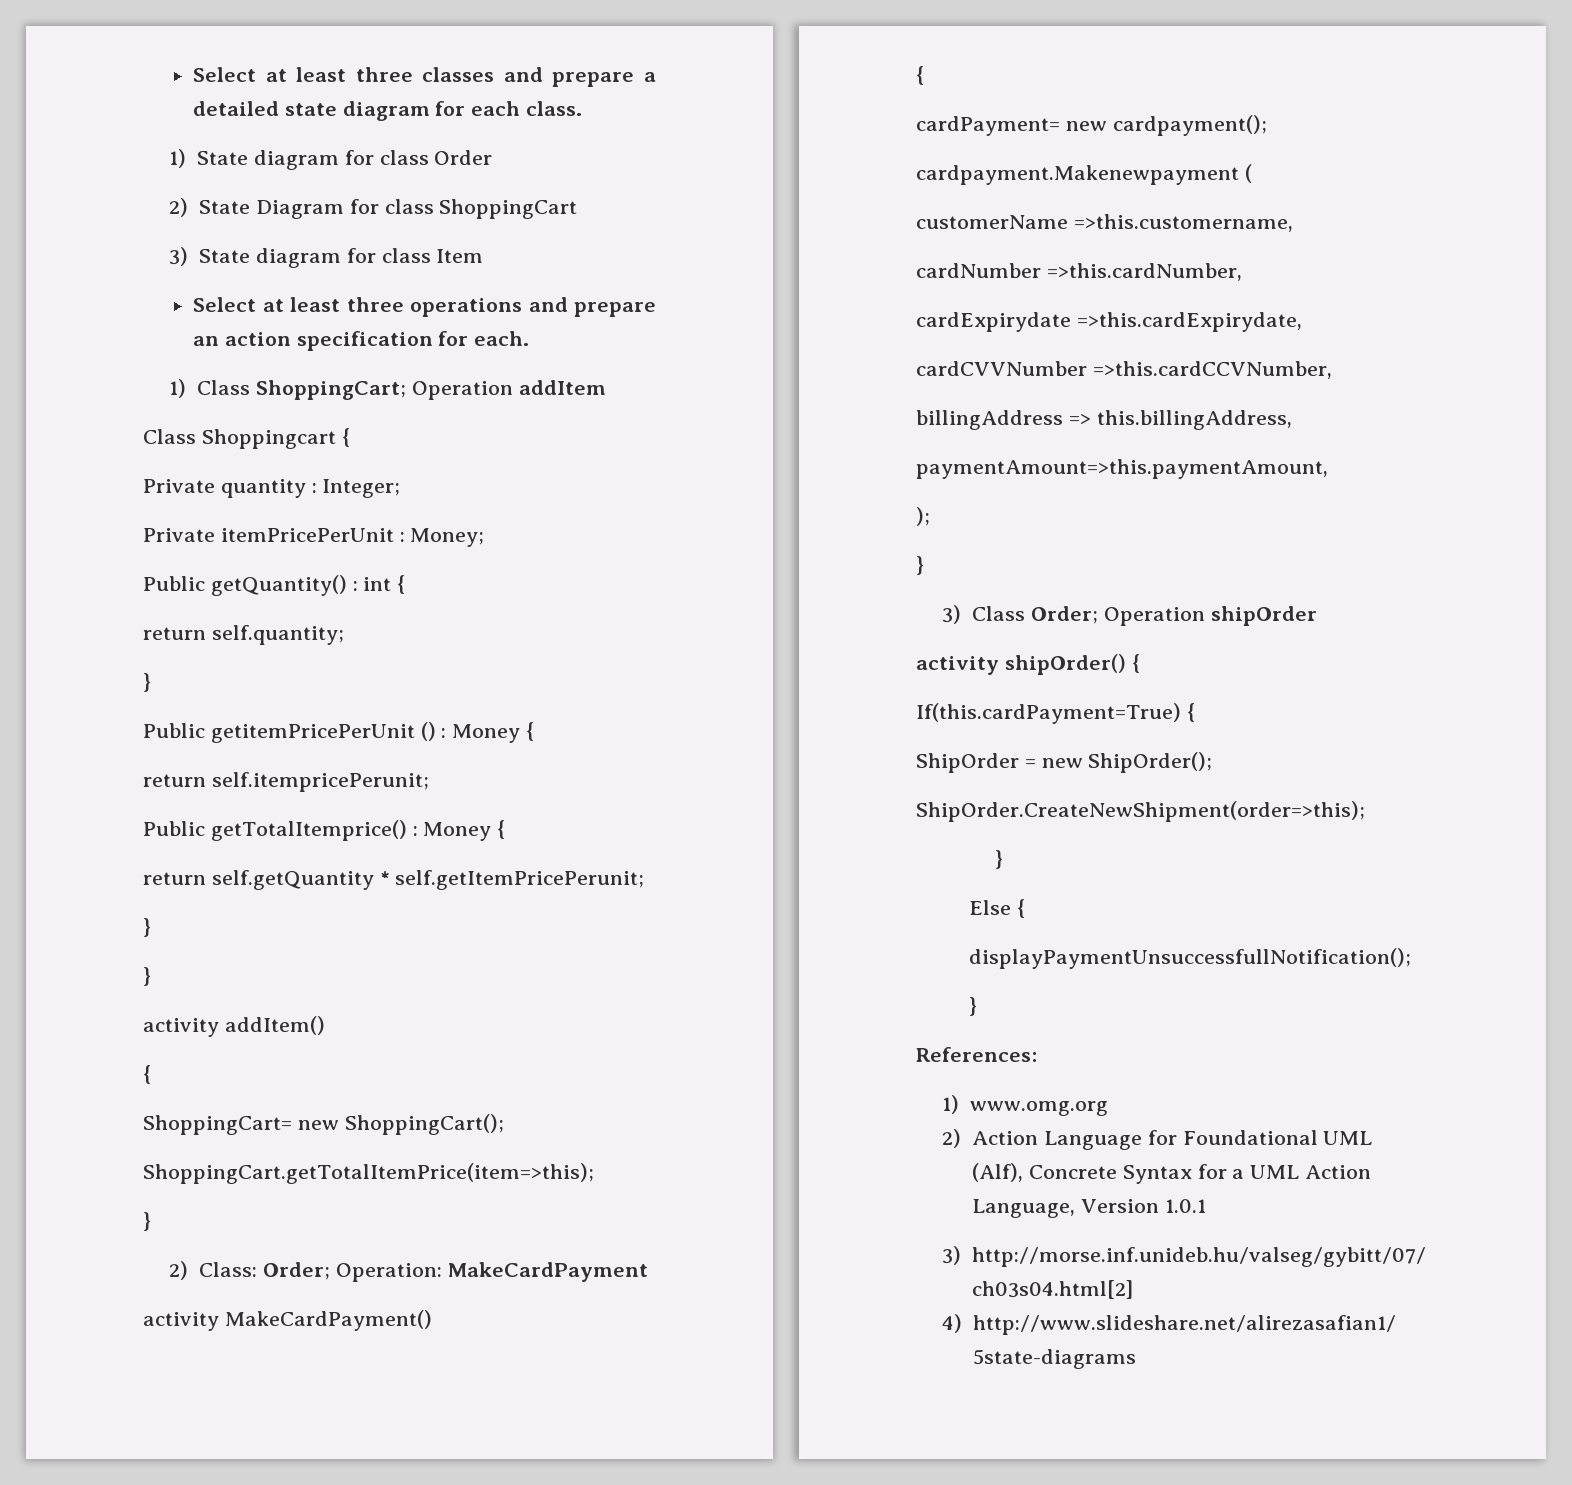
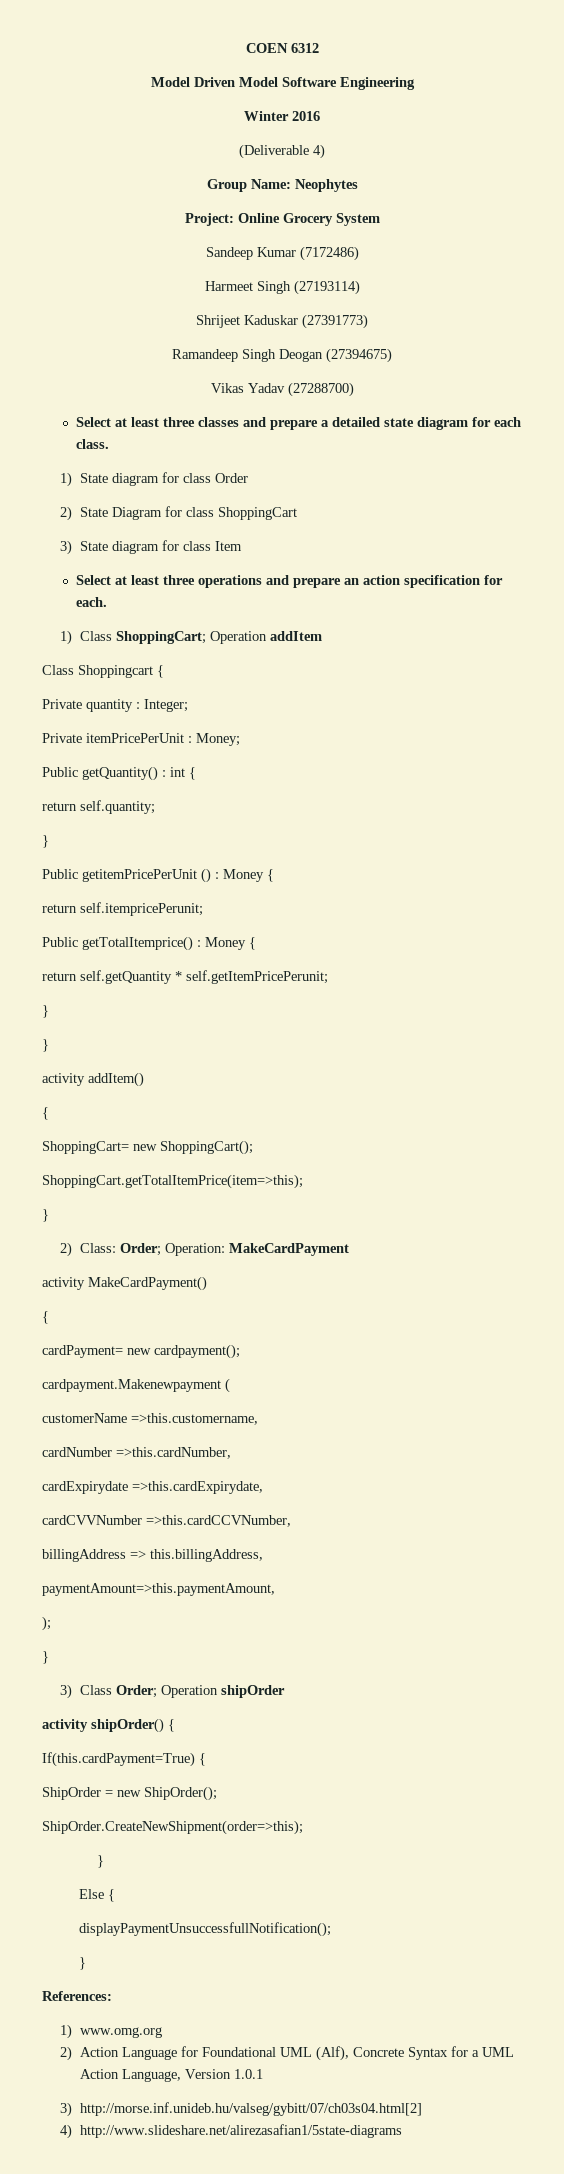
(193, 74) none -> [245,43,319,53] [150,77,415,90] [244,111,320,121] [239,144,325,159] [206,179,358,192] [184,213,380,226] [205,246,359,261] [204,280,360,295] [196,314,368,329] [172,348,392,363] [210,382,354,397] COEN 6312 // Model Driven Model Software Engineering // Winter 2016 // (Deliverable 4) // Group Name: Neophytes // Project: Online Grocery System // Sandeep Kumar (7172486) // Harmeet Singh (27193114) // Shrijeet Kaduskar (27391773) // Ramandeep Singh Deogan (27394675) // Vikas Yadav (27288700) //

